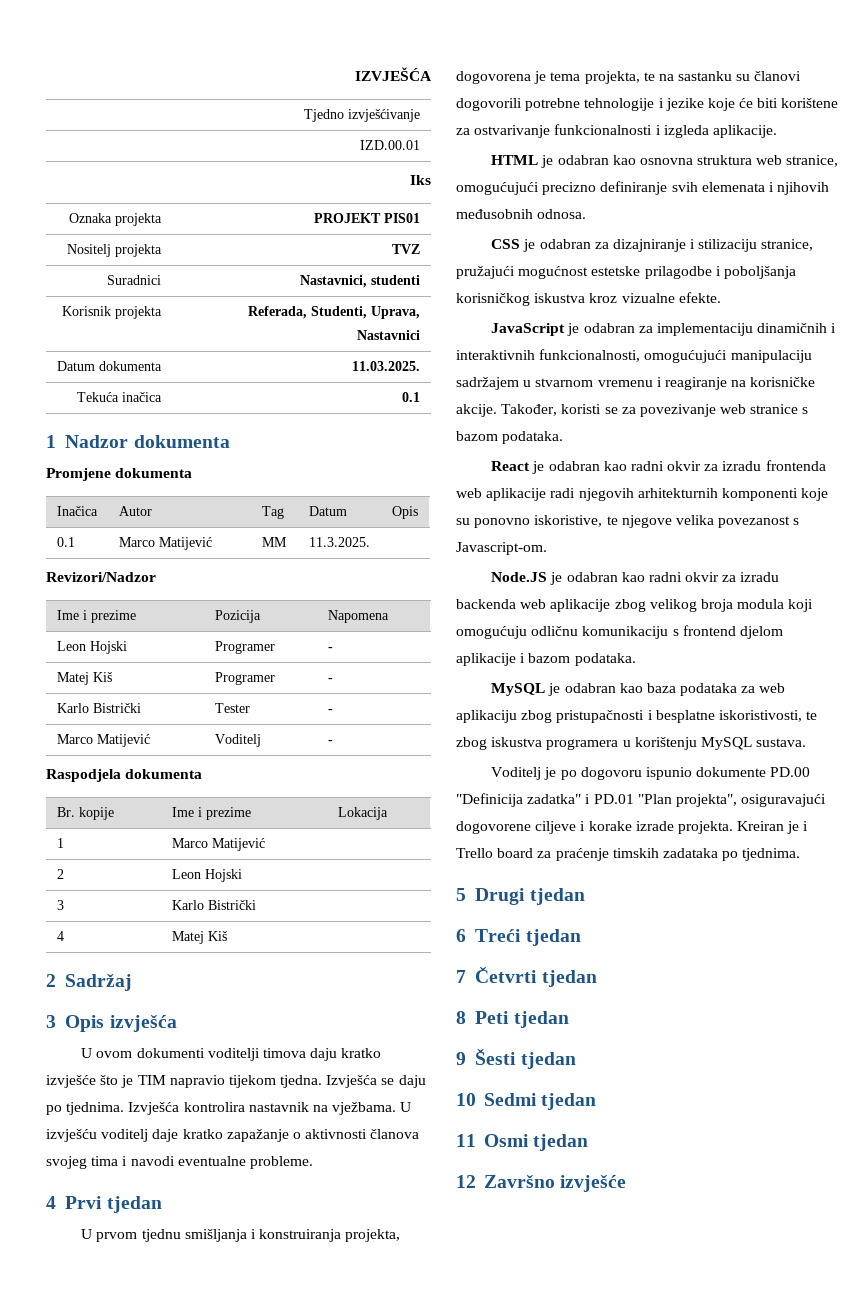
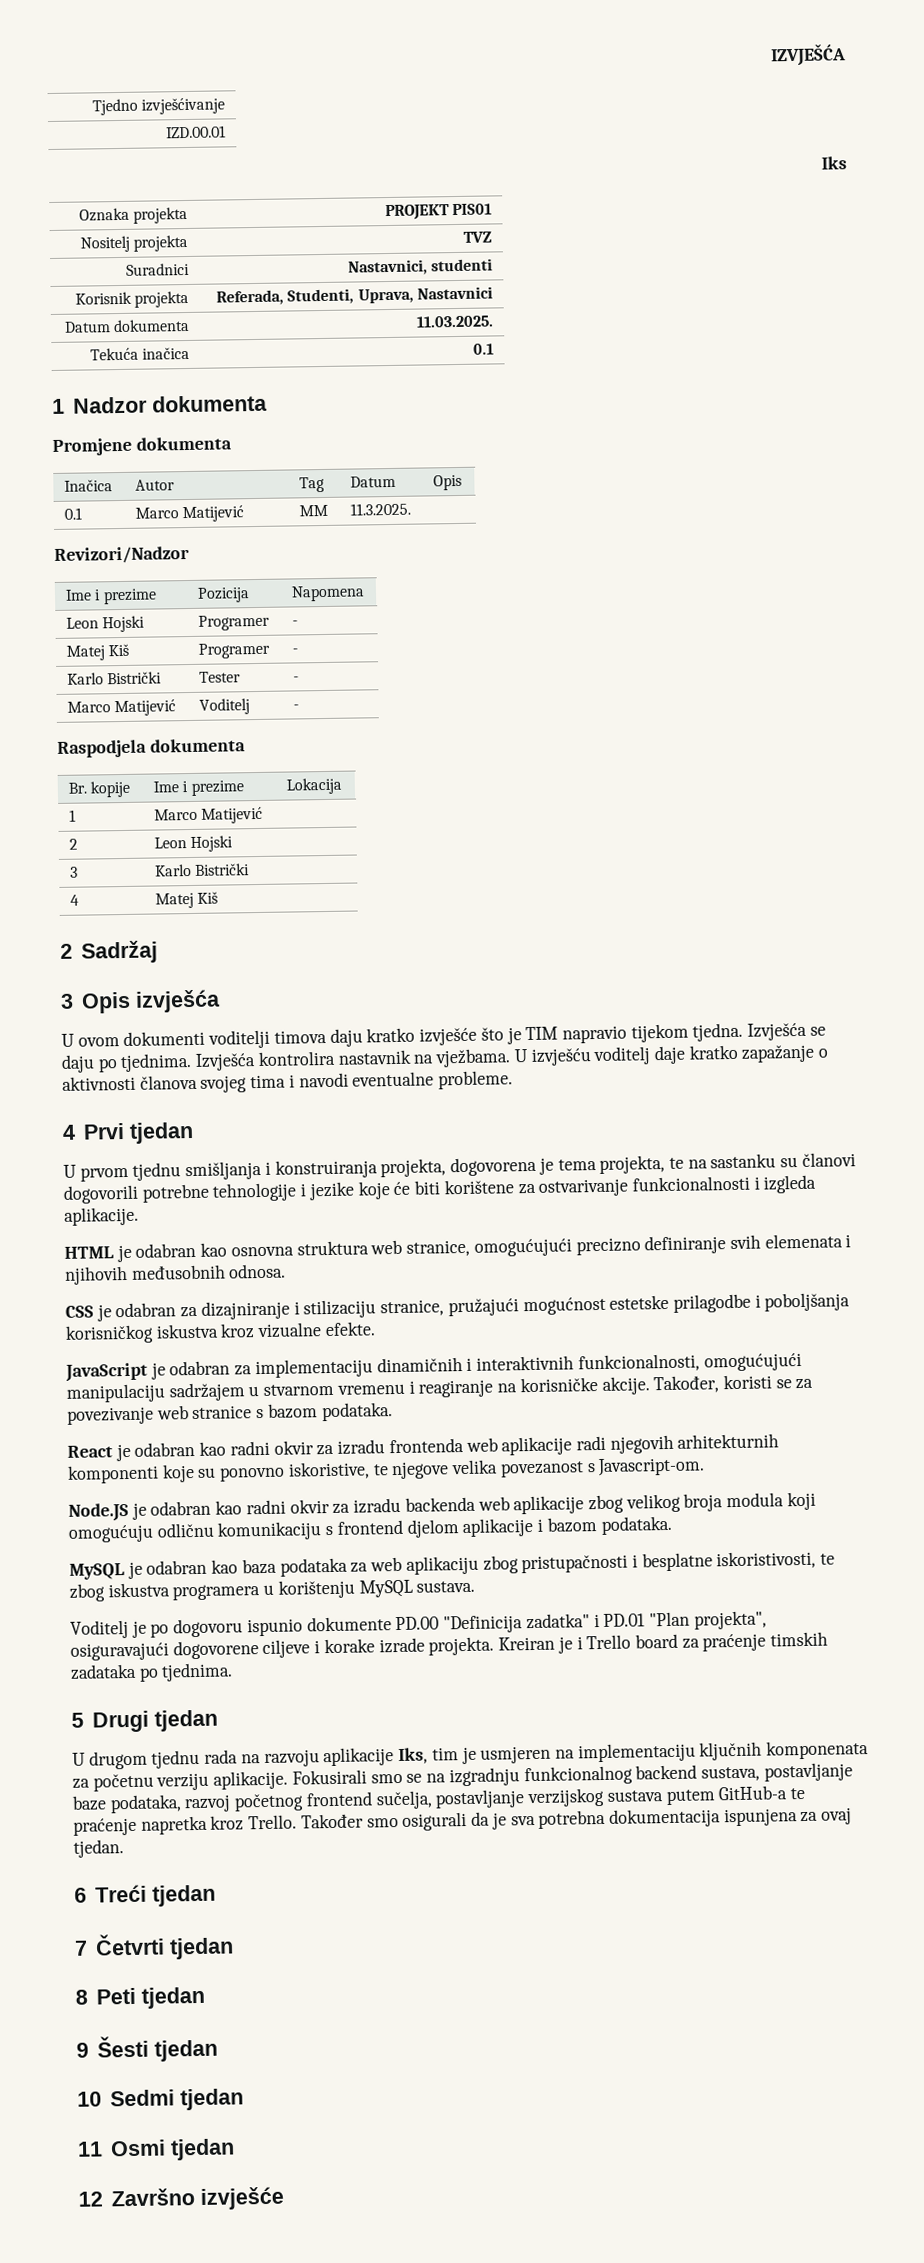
(585, 896) none -> [72,1740,870,1770] [72,1762,853,1792] [72,1785,805,1814] [73,1807,853,1836] [73,1839,124,1858] // U drugom tjednu rada na razvoju aplikacije Iks, tim je usmjeren na implementaciju ključnih komponenata za početnu verziju aplikacije. Fokusirali smo se na izgradnju funkcionalnog backend sustava, postavljanje baze podataka, razvoj početnog frontend sučelja, postavljanje verzijskog sustava putem GitHub-a te praćenje napretka kroz Trello. Također smo osigurali da je sva potrebna dokumentacija ispunjena za ovaj tjedan.

